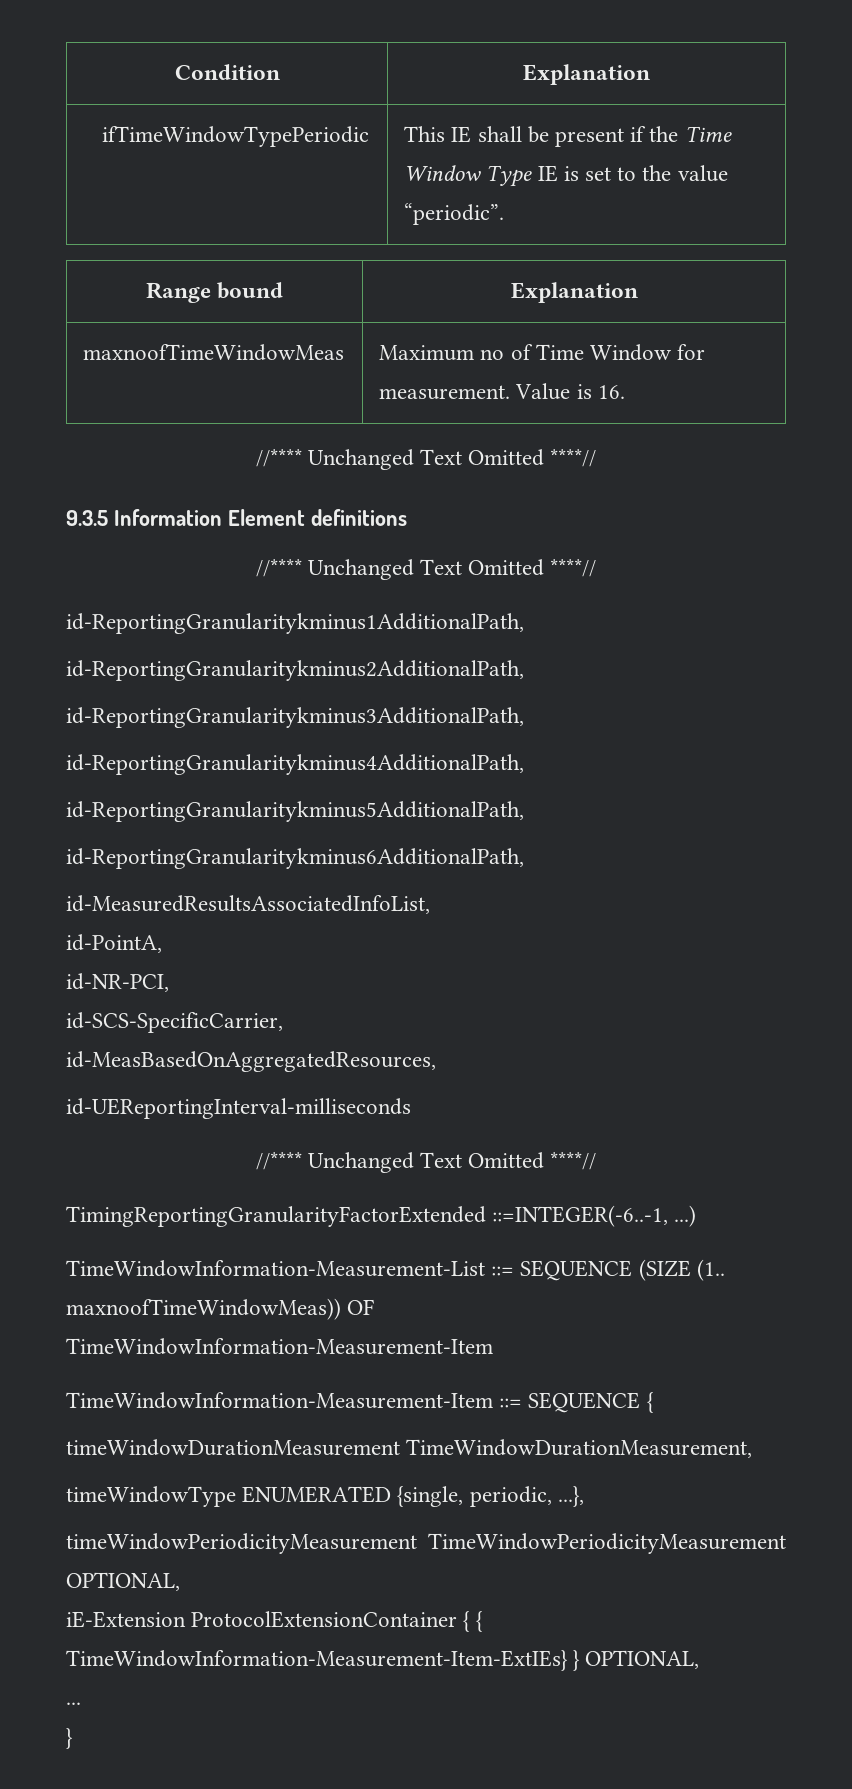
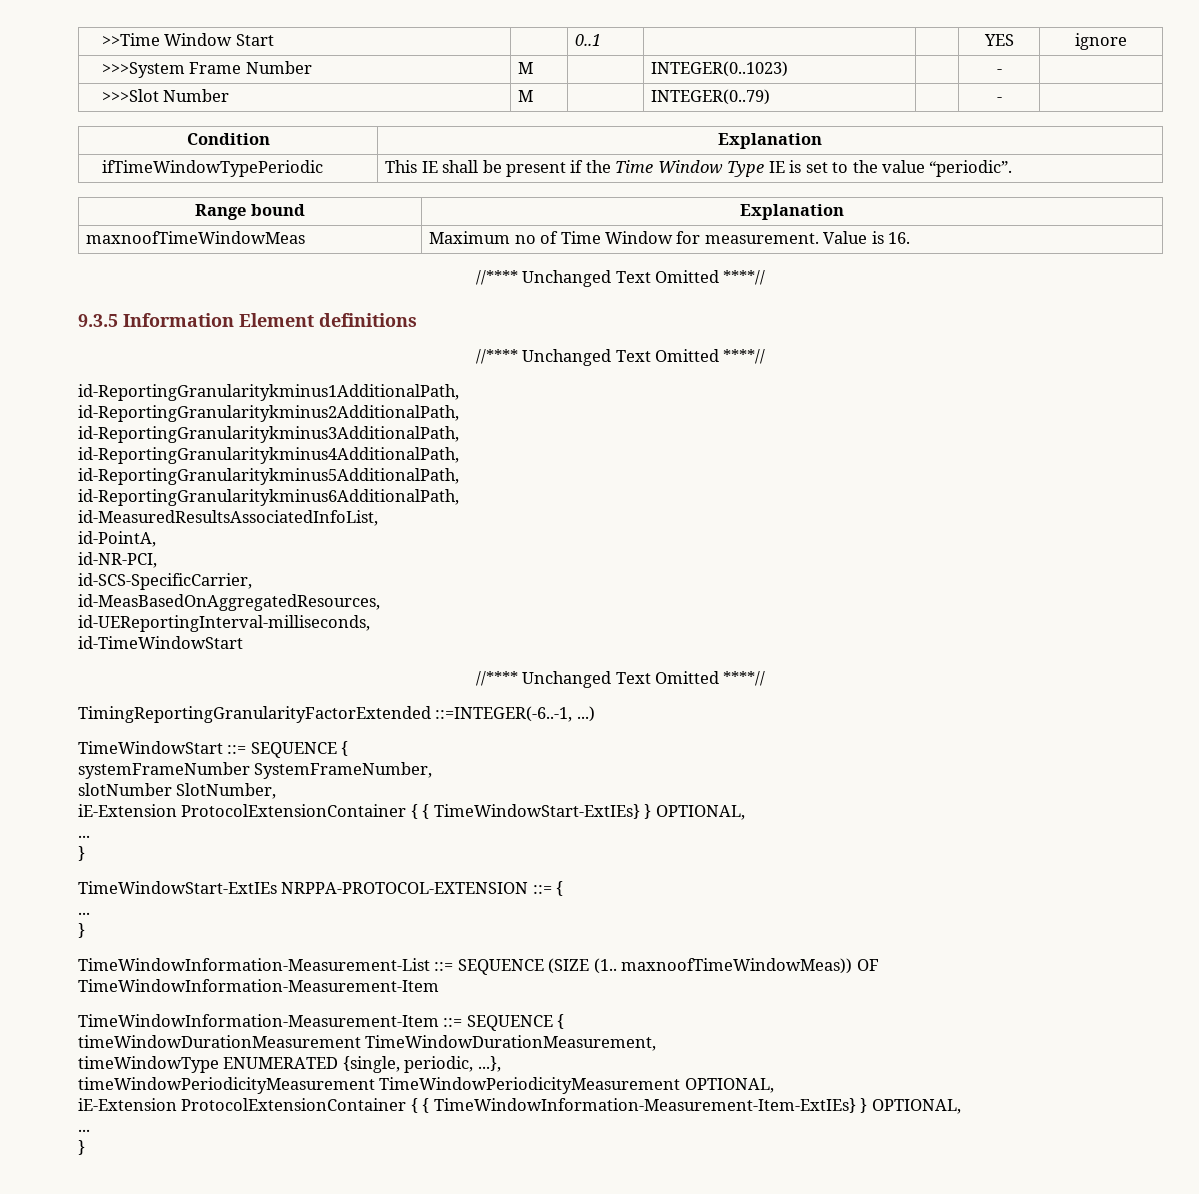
(174, 72) none -> [101,33,274,46] [575,34,602,46] [983,34,1014,46] [1075,33,1127,50] [101,61,312,78] [518,62,534,74] [651,61,789,77] [996,69,1002,74] [101,89,230,102] [518,90,534,102] [651,89,771,105] [996,97,1002,102] >>Time Window Start | | 0..1 | | | YES | ignore // >>>System Frame Number | M | | INTEGER(0..1023) | | - | // >>>Slot Number | M | | INTEGER(0..79) | | - | //
[66,1098,411,1119] id-UEReportingInterval-milliseconds -> [78,615,370,632] [78,636,243,649] id-UEReportingInterval-milliseconds, // id-TimeWindowStart
(697, 1216) none -> [78,741,349,758] [78,762,433,779] [78,783,277,799] [78,804,745,820] [78,835,90,838] [78,846,85,861] [78,881,564,896] [78,912,90,915] [78,923,85,938] // TimeWindowStart ::= SEQUENCE { // systemFrameNumber SystemFrameNumber, // slotNumber SlotNumber, // iE-Extension ProtocolExtensionContainer { { TimeWindowStart-ExtIEs} } OPTIONAL, // ... // } // TimeWindowStart-ExtIEs NRPPA-PROTOCOL-EXTENSION ::= { // ... // }

